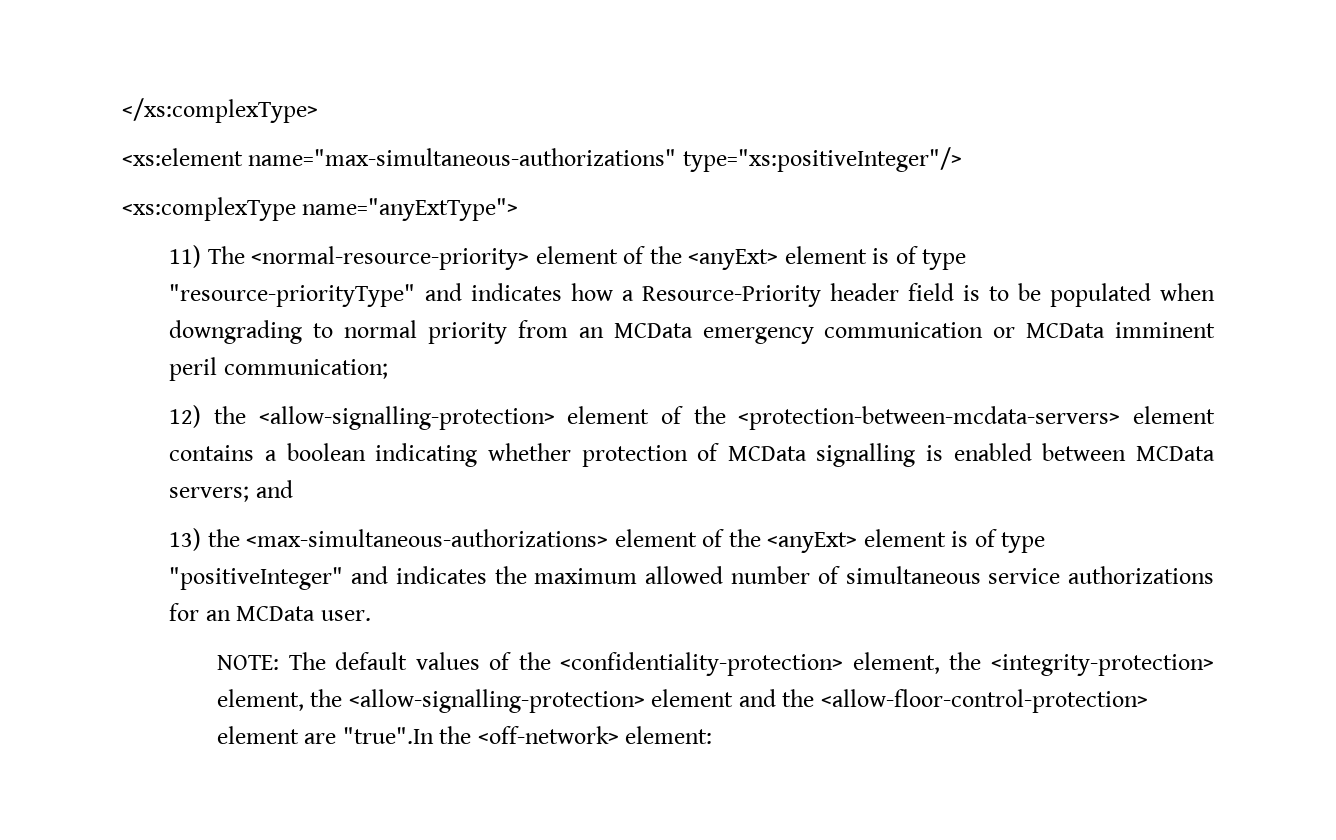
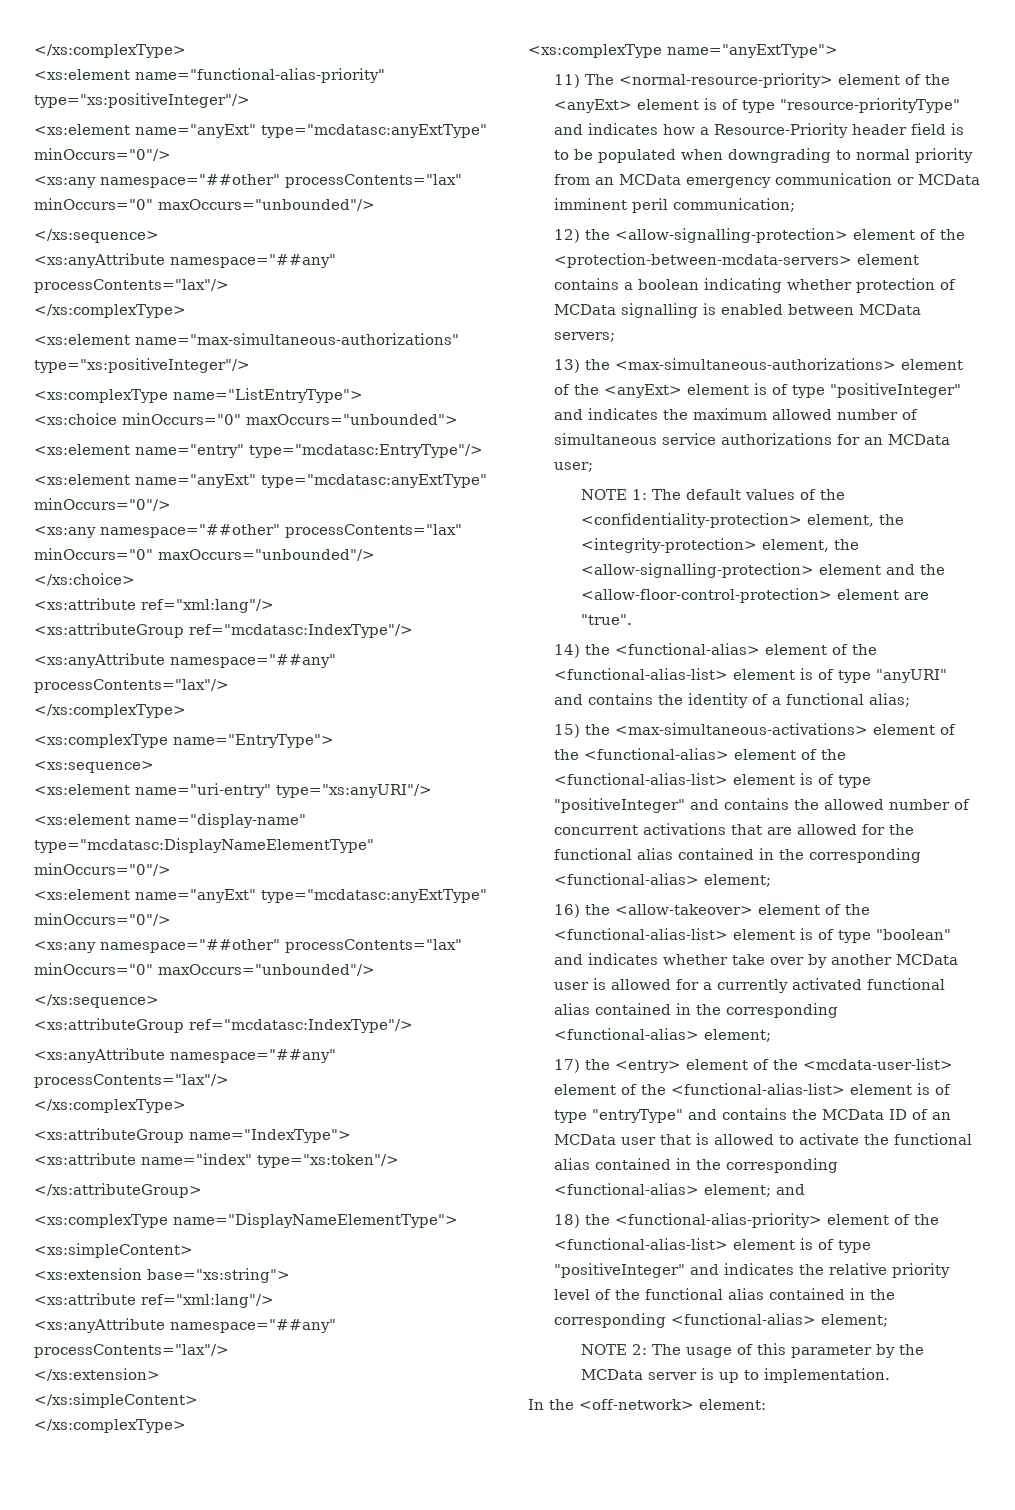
[122,98,318,123] [122,147,962,172] </xs:complexType> // <xs:element name="max-simultaneous-authorizations" type="xs:positiveInteger"/> -> [34,44,186,58] [34,68,385,83] [34,93,250,108] [34,124,487,138] [34,148,171,161] [34,174,462,188] [34,198,375,211] [34,229,159,243] [34,253,336,268] [34,279,229,293] [34,304,186,318] [34,333,459,345] [34,358,250,373] [34,388,363,403] [34,413,458,425] [34,444,483,458] [34,474,487,488] [34,498,171,511] [34,524,462,538] [34,548,375,561] [34,573,135,586] [34,598,274,613] [34,623,413,638] [34,653,336,668] [34,679,229,693] [34,704,186,718] [34,734,334,748] [34,761,154,773] [34,783,432,798] [34,813,306,828] [34,838,374,853] [34,863,171,876] [34,889,487,903] [34,913,171,926] [34,939,462,953] [34,963,375,976] [34,994,159,1008] [34,1018,413,1033] [34,1048,336,1063] [34,1074,229,1088] [34,1099,186,1113] [34,1128,351,1143] [34,1153,399,1168] [34,1183,202,1198] [34,1213,458,1228] [34,1243,193,1258] [34,1268,290,1283] [34,1293,274,1308] [34,1318,336,1333] [34,1344,229,1358] [34,1368,160,1381] [34,1393,198,1408] [34,1419,186,1433] </xs:complexType> // <xs:element name="functional-alias-priority" type="xs:positiveInteger"/> // <xs:element name="anyExt" type="mcdatasc:anyExtType" minOccurs="0"/> // <xs:any namespace="##other" processContents="lax" minOccurs="0" maxOccurs="unbounded"/> // </xs:sequence> // <xs:anyAttribute namespace="##any" processContents="lax"/> // </xs:complexType> // <xs:element name="max-simultaneous-authorizations" type="xs:positiveInteger"/> // <xs:complexType name="ListEntryType"> // <xs:choice minOccurs="0" maxOccurs="unbounded"> // <xs:element name="entry" type="mcdatasc:EntryType"/> // <xs:element name="anyExt" type="mcdatasc:anyExtType" minOccurs="0"/> // <xs:any namespace="##other" processContents="lax" minOccurs="0" maxOccurs="unbounded"/> // </xs:choice> // <xs:attribute ref="xml:lang"/> // <xs:attributeGroup ref="mcdatasc:IndexType"/> // <xs:anyAttribute namespace="##any" processContents="lax"/> // </xs:complexType> // <xs:complexType name="EntryType"> // <xs:sequence> // <xs:element name="uri-entry" type="xs:anyURI"/> // <xs:element name="display-name" type="mcdatasc:DisplayNameElementType" minOccurs="0"/> // <xs:element name="anyExt" type="mcdatasc:anyExtType" minOccurs="0"/> // <xs:any namespace="##other" processContents="lax" minOccurs="0" maxOccurs="unbounded"/> // </xs:sequence> // <xs:attributeGroup ref="mcdatasc:IndexType"/> // <xs:anyAttribute namespace="##any" processContents="lax"/> // </xs:complexType> // <xs:attributeGroup name="IndexType"> // <xs:attribute name="index" type="xs:token"/> // </xs:attributeGroup> // <xs:complexType name="DisplayNameElementType"> // <xs:simpleContent> // <xs:extension base="xs:string"> // <xs:attribute ref="xml:lang"/> // <xs:anyAttribute namespace="##any" processContents="lax"/> // </xs:extension> // </xs:simpleContent> // </xs:complexType>
[255,480,293,498] and -> (616, 337) none
[320,610,371,621] [216,655,279,670] user. // NOTE: -> [554,462,594,472] [580,489,647,500] user; // NOTE 1:
[342,727,434,744] "true".In -> [580,614,632,625] [554,643,878,658] [554,668,948,683] [554,693,911,708] [554,723,957,738] [554,748,847,760] [554,773,872,788] [554,798,971,813] [554,823,915,835] [554,848,922,863] [554,873,772,887] [554,904,871,918] [554,928,952,943] [554,953,959,968] [554,978,946,993] [554,1003,839,1018] [554,1028,772,1042] [554,1058,954,1073] [554,1083,952,1095] [554,1108,952,1123] [554,1133,973,1145] [554,1158,839,1173] [554,1183,806,1197] [554,1213,940,1228] [554,1238,872,1253] [554,1263,951,1278] [554,1288,896,1300] [554,1313,889,1328] [580,1343,924,1358] [580,1368,890,1383] [528,1399,544,1410] "true". // 14) the <functional-alias> element of the <functional-alias-list> element is of type "anyURI" and contains the identity of a functional alias; // 15) the <max-simultaneous-activations> element of the <functional-alias> element of the <functional-alias-list> element is of type "positiveInteger" and contains the allowed number of concurrent activations that are allowed for the functional alias contained in the corresponding <functional-alias> element; // 16) the <allow-takeover> element of the <functional-alias-list> element is of type "boolean" and indicates whether take over by another MCData user is allowed for a currently activated functional alias contained in the corresponding <functional-alias> element; // 17) the <entry> element of the <mcdata-user-list> element of the <functional-alias-list> element is of type "entryType" and contains the MCData ID of an MCData user that is allowed to activate the functional alias contained in the corresponding <functional-alias> element; and // 18) the <functional-alias-priority> element of the <functional-alias-list> element is of type "positiveInteger" and indicates the relative priority level of the functional alias contained in the corresponding <functional-alias> element; // NOTE 2: The usage of this parameter by the MCData server is up to implementation. // In

